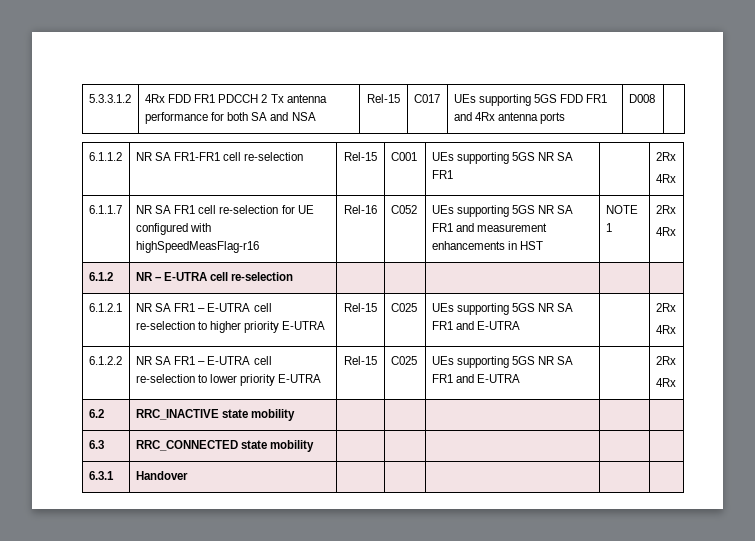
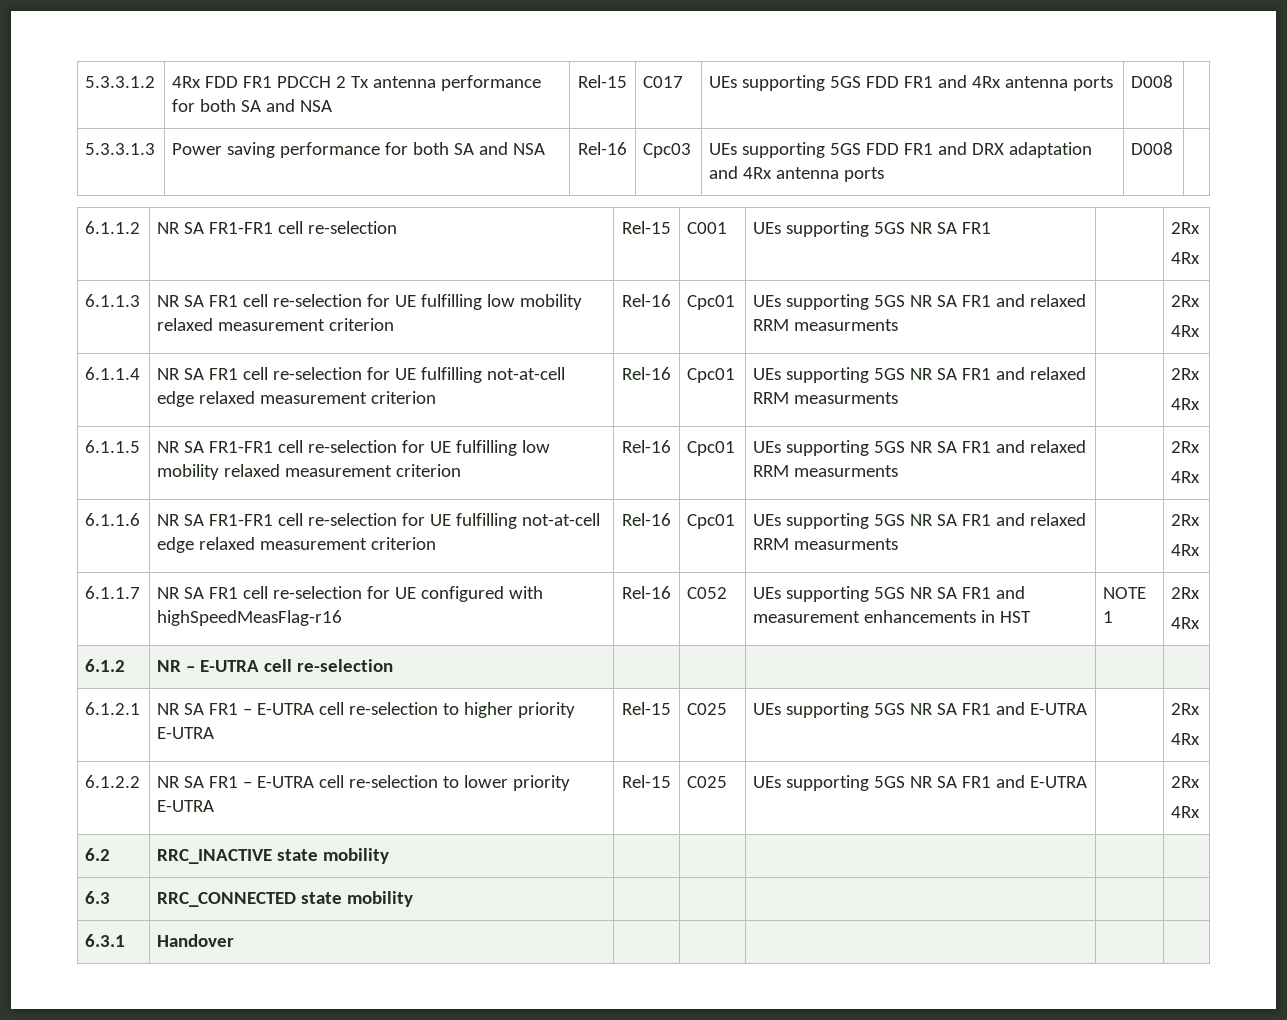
(655, 98) none -> [85,143,156,155] [172,142,546,158] [578,142,627,155] [643,143,692,158] [709,142,1093,158] [709,166,885,182] [1131,142,1174,155] // 5.3.3.1.3 | Power saving performance for both SA and NSA | Rel-16 | Cpc03 | UEs supporting 5GS FDD FR1 and DRX adaptation and 4Rx antenna ports | D008 |
(676, 178) none -> [85,294,141,307] [157,294,583,310] [157,318,395,331] [622,294,671,307] [687,295,736,310] [753,294,1087,310] [753,319,899,331] [1171,295,1201,307] [1171,325,1201,337] [85,367,141,380] [157,367,566,383] [157,391,437,407] [622,367,671,380] [687,368,736,383] [753,367,1087,383] [753,392,899,404] [1171,368,1201,380] [1171,398,1201,410] [85,440,141,453] [157,440,551,456] [157,464,462,480] [622,440,671,453] [687,441,736,456] [753,440,1087,456] [753,465,899,477] [1171,441,1201,453] [1171,471,1201,483] [85,513,141,526] [157,513,601,529] [157,537,437,553] [622,513,671,526] [687,514,736,529] [753,513,1087,529] [753,538,899,550] [1171,514,1201,526] [1171,544,1201,556] // 6.1.1.3 | NR SA FR1 cell re-selection for UE fulfilling low mobility relaxed measurement criterion | Rel-16 | Cpc01 | UEs supporting 5GS NR SA FR1 and relaxed RRM measurments | | 2Rx // 4Rx // 6.1.1.4 | NR SA FR1 cell re-selection for UE fulfilling not-at-cell edge relaxed measurement criterion | Rel-16 | Cpc01 | UEs supporting 5GS NR SA FR1 and relaxed RRM measurments | | 2Rx // 4Rx // 6.1.1.5 | NR SA FR1-FR1 cell re-selection for UE fulfilling low mobility relaxed measurement criterion | Rel-16 | Cpc01 | UEs supporting 5GS NR SA FR1 and relaxed RRM measurments | | 2Rx // 4Rx // 6.1.1.6 | NR SA FR1-FR1 cell re-selection for UE fulfilling not-at-cell edge relaxed measurement criterion | Rel-16 | Cpc01 | UEs supporting 5GS NR SA FR1 and relaxed RRM measurments | | 2Rx // 4Rx

